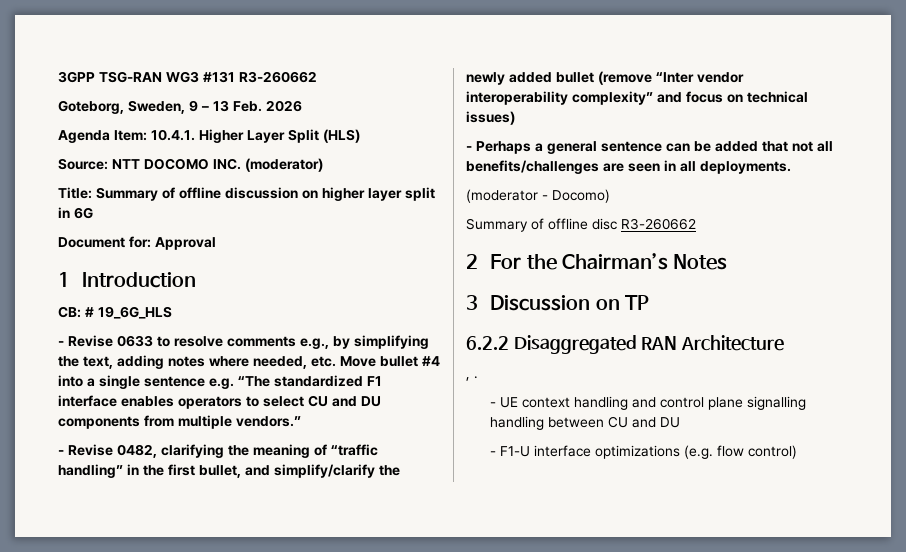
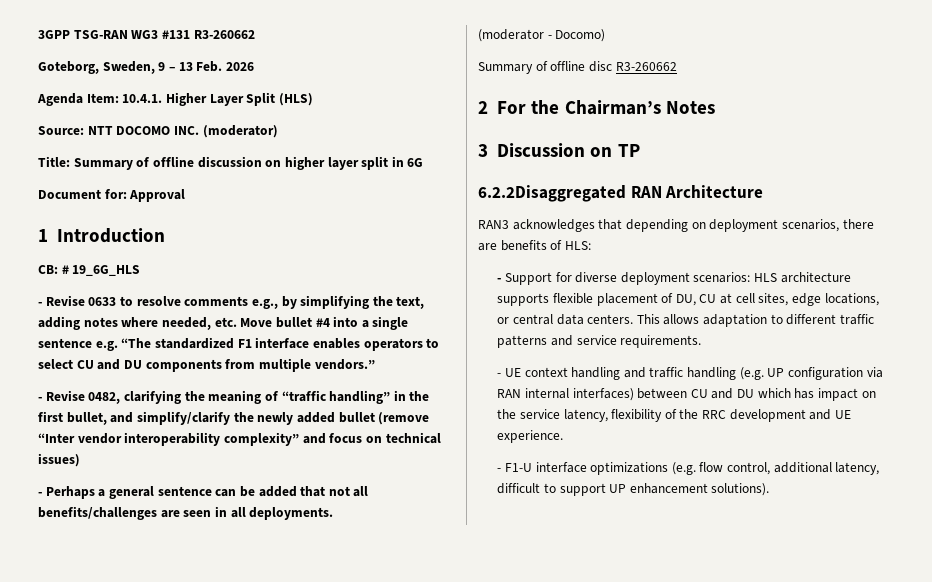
[466,335,637,354] 6.2.2 Disaggregated -> [478,185,626,202] 6.2.2Disaggregated
[466,376,478,381] , . -> [478,219,874,232] [478,240,591,251] [497,272,851,285] [497,293,879,306] [497,314,875,327] [497,335,702,348] RAN3 acknowledges that depending on deployment scenarios, there are benefits of HLS: // - Support for diverse deployment scenarios: HLS architecture supports flexible placement of DU, CU at cell sites, edge locations, or central data centers. This allows adaptation to different traffic patterns and service requirements.
[660,396,807,410] [490,416,681,430] control plane signalling handling between CU and DU -> [649,367,883,380] [497,388,876,401] [497,409,852,422] [497,430,564,443] traffic handling (e.g. UP configuration via RAN internal interfaces) between CU and DU which has impact on the service latency, flexibility of the RRC development and UE experience.
[748,445,798,459] control) -> [727,462,880,475] [497,483,770,496] control, additional latency, difficult to support UP enhancement solutions).

